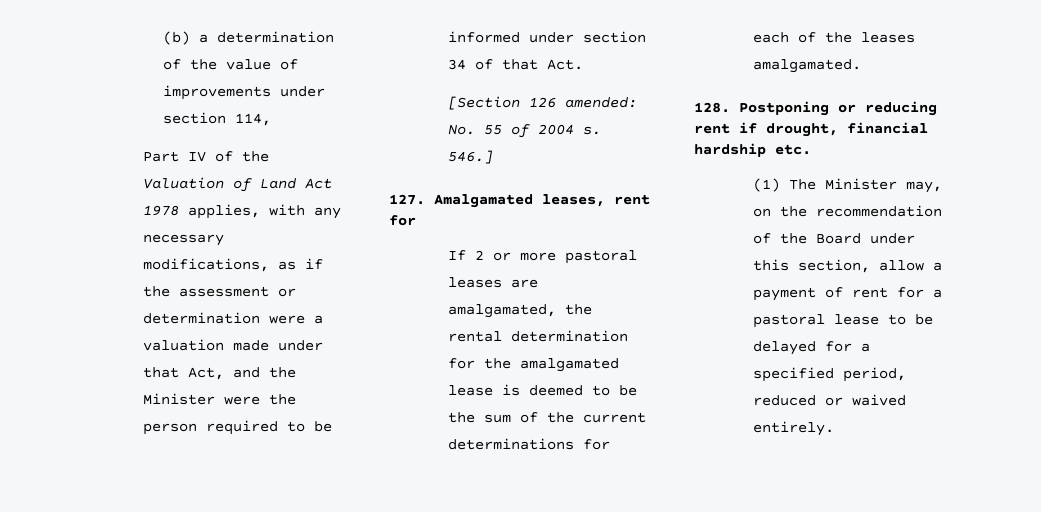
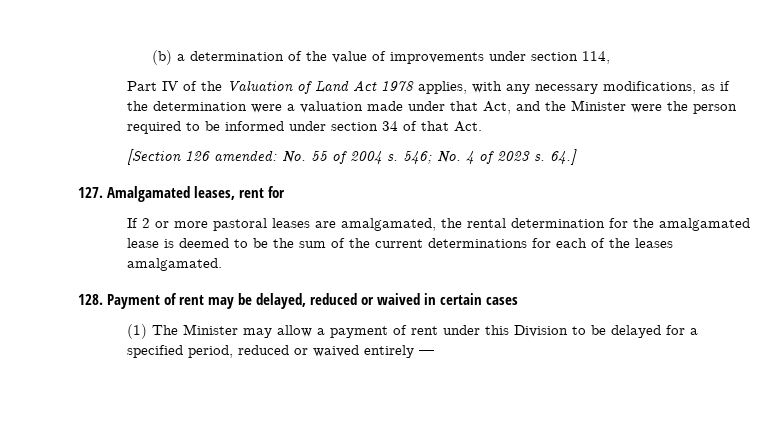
[178,286,296,297] assessment or -> (149, 106) none
[447,150,493,164] 546.] -> [403,149,578,165] 546; No. 4 of 2023 s. 64.]
[739,101,937,116] [694,122,928,137] [694,143,811,157] [752,178,942,193] [752,205,942,217] [752,233,915,244] [752,259,870,273] Postponing or reducing rent if drought, financial hardship etc. // (1) The Minister may, on the recommendation of the Board under this section, -> [107,293,518,309] [127,324,273,339] Payment of rent may be delayed, reduced or waived in certain cases // (1) The Minister may
[896,287,942,298] [752,314,879,328] for a pastoral lease -> [443,325,569,337] under this Division
[752,421,834,436] entirely. -> [364,345,435,358] entirely —

